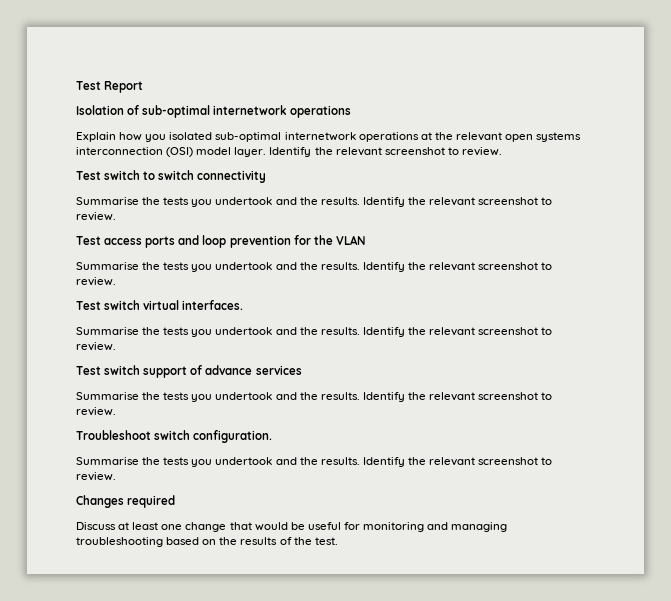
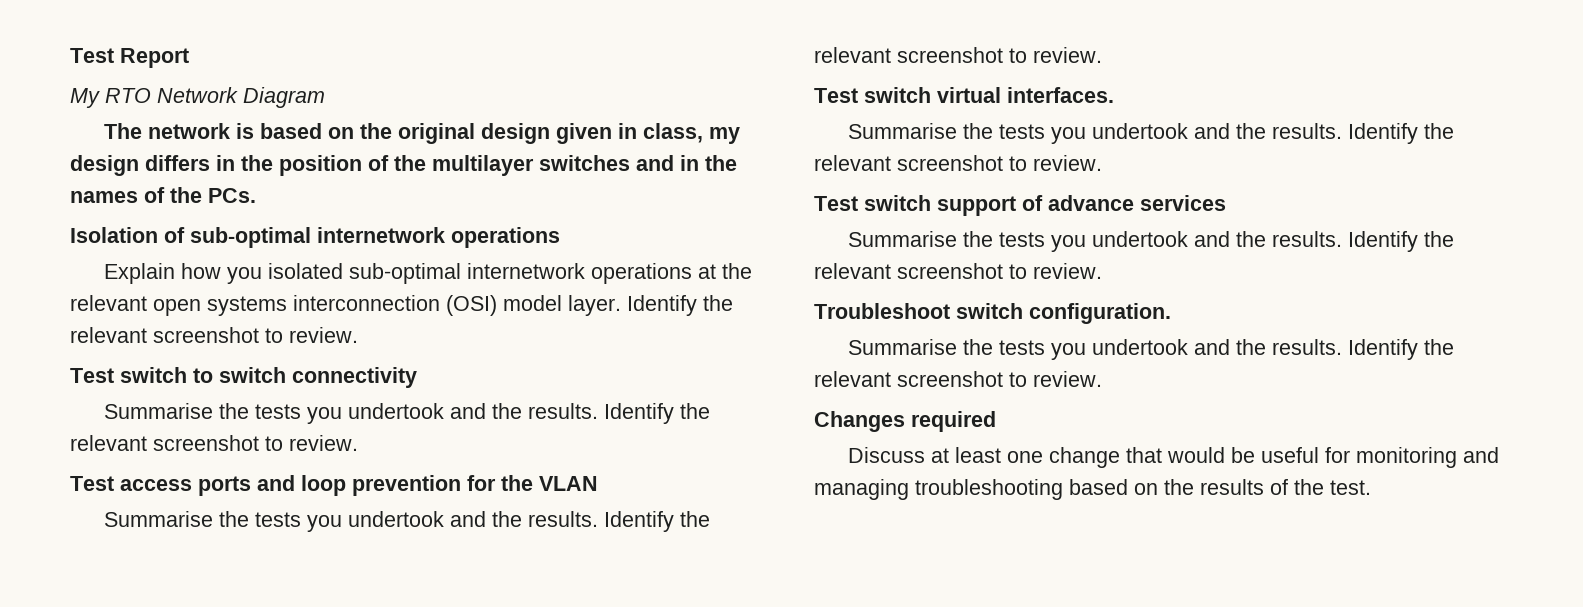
(144, 87) none -> [70,87,325,108] [103,123,740,144] [70,155,737,176] [70,187,256,203] // My RTO Network Diagram // The network is based on the original design given in class, my design differs in the position of the multilayer switches and in the names of the PCs.

